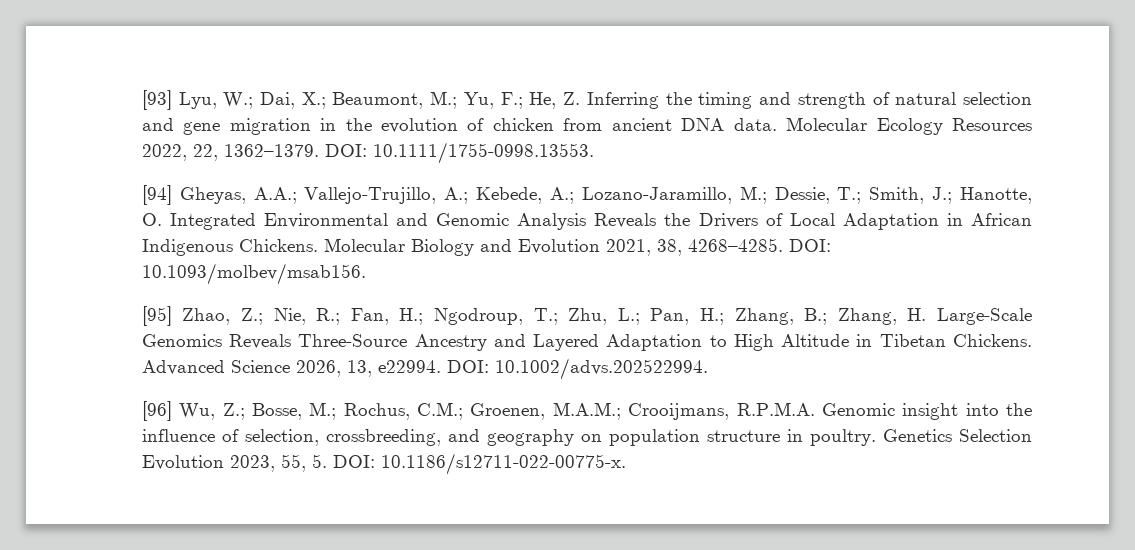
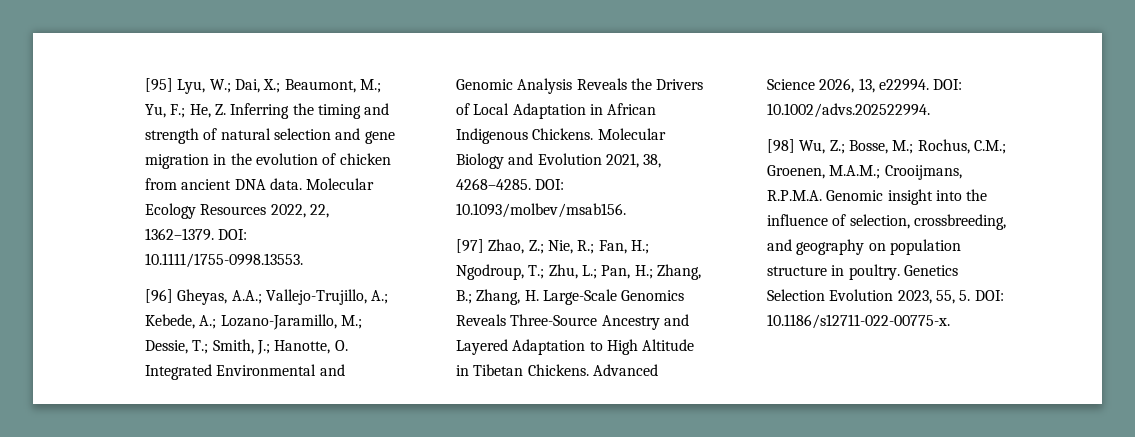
[141,90,172,110] [93] -> [145,78,174,92] [95]
[141,185,172,205] [94] -> [145,289,174,303] [96]
[141,306,172,326] [95] -> [456,239,485,253] [97]
[141,401,172,421] [96] -> [767,139,796,153] [98]

